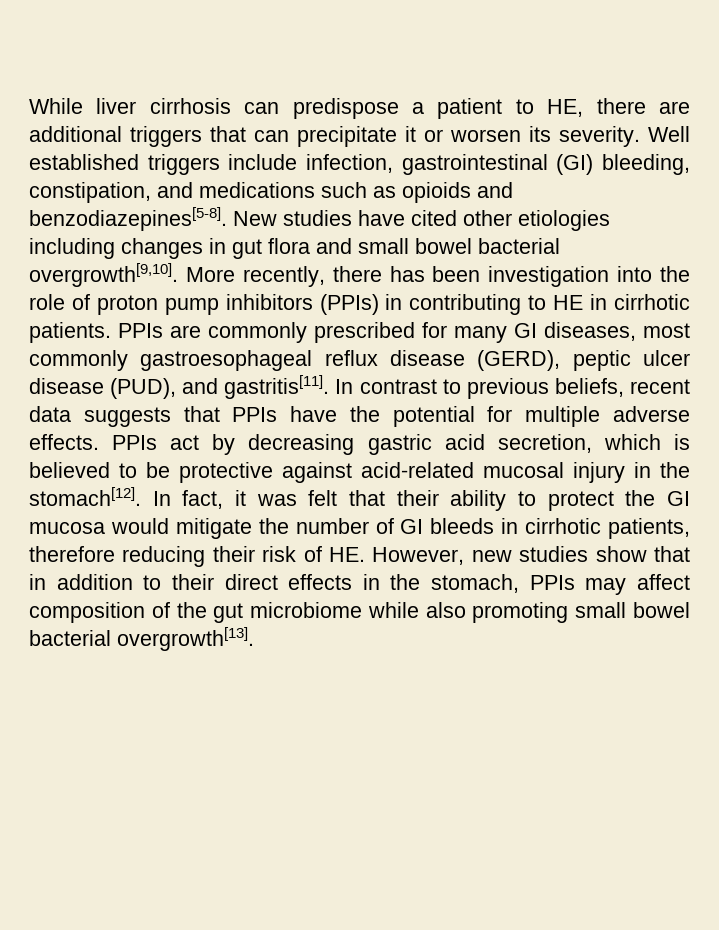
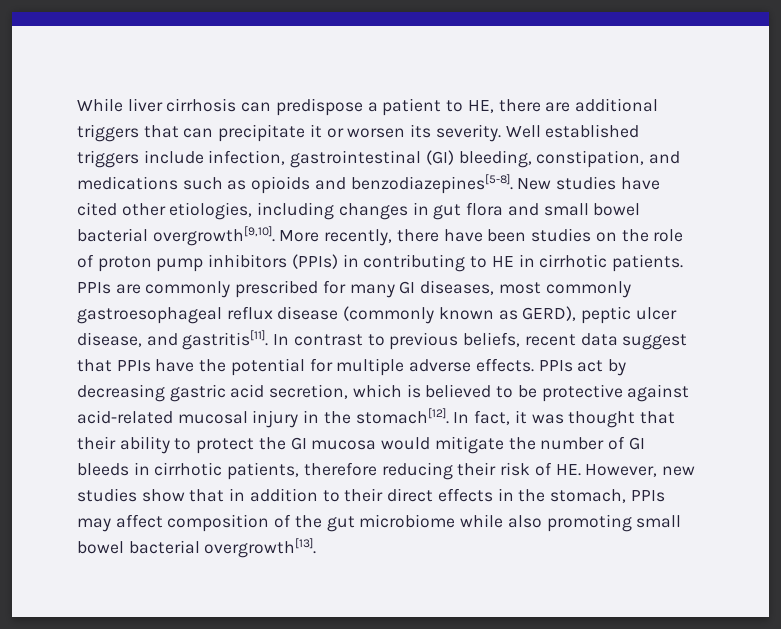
[518,210,610,231] etiologies -> [169,202,253,220] etiologies,
[389,266,653,287] has been investigation into -> [443,228,617,242] have been studies on
[477,350,690,371] [29,378,177,399] (GERD), peptic ulcer disease (PUD), -> [343,306,677,324] [77,332,142,347] (commonly known as GERD), peptic ulcer disease,
[83,407,171,427] suggests -> [622,334,688,350] suggest
[308,490,338,506] felt -> [568,411,636,428] thought

